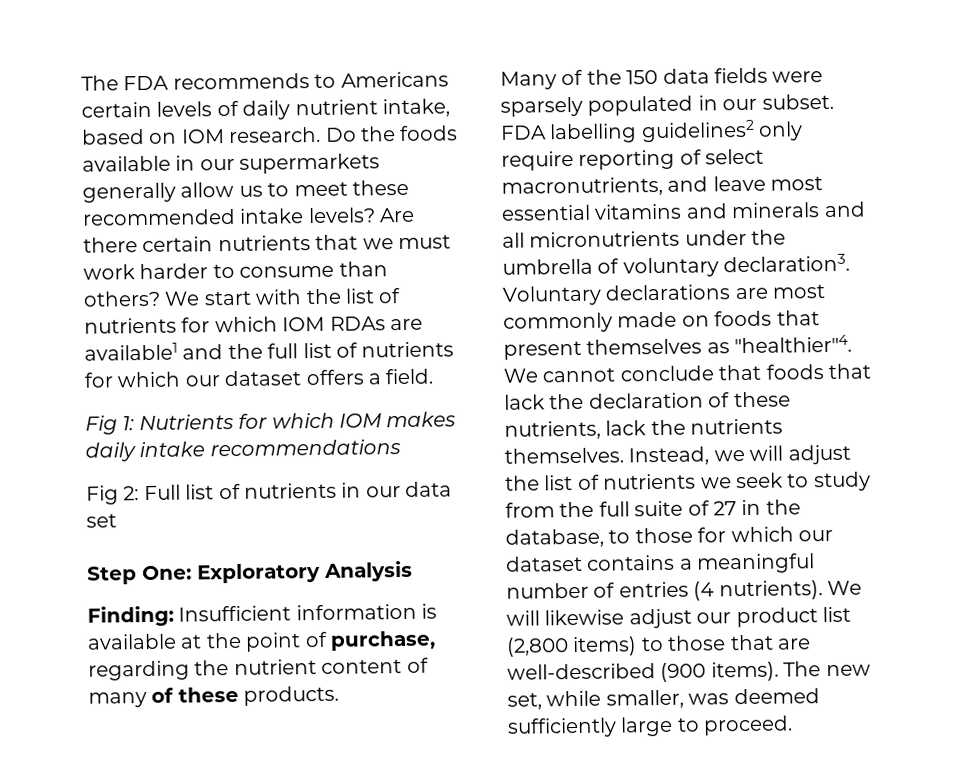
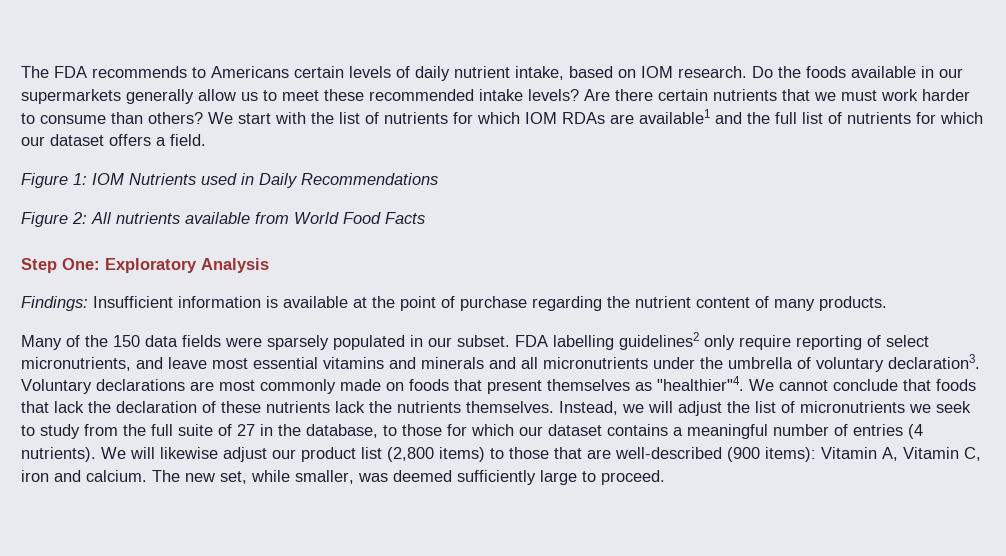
[85,411,457,435] [85,439,401,462] [86,481,453,505] [86,513,117,528] Fig 1: Nutrients for which IOM makes daily intake recommendations // Fig 2: Full list of nutrients in our data set -> [21,173,438,188] [21,212,425,227] Figure 1: IOM Nutrients used in Daily Recommendations // Figure 2: All nutrients available from World Food Facts
[87,605,174,627] Finding: -> [21,296,88,311] Findings:
[330,630,436,651] purchase, -> [460,296,527,311] purchase
[151,686,239,703] of these -> (815, 305) none
[501,176,663,197] macronutrients, -> [21,357,131,371] micronutrients,
[504,420,601,440] nutrients, -> [266,401,330,413] nutrients
[603,473,697,490] nutrients -> [800,401,905,413] micronutrients
[710,661,779,682] items). -> [765,447,981,462] [21,470,147,482] items): Vitamin A, Vitamin C, iron and calcium.

